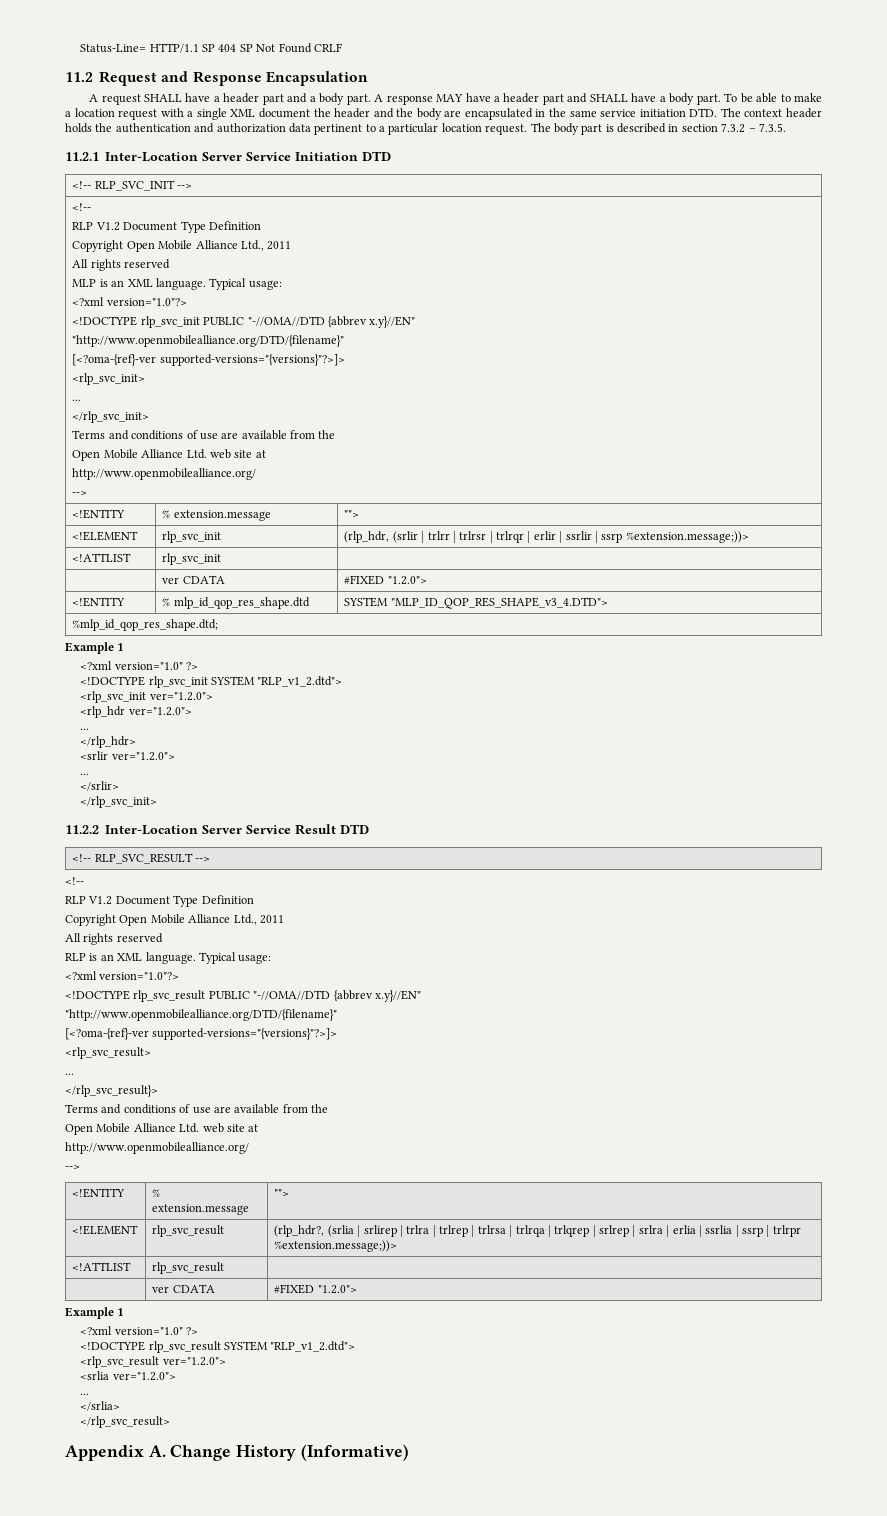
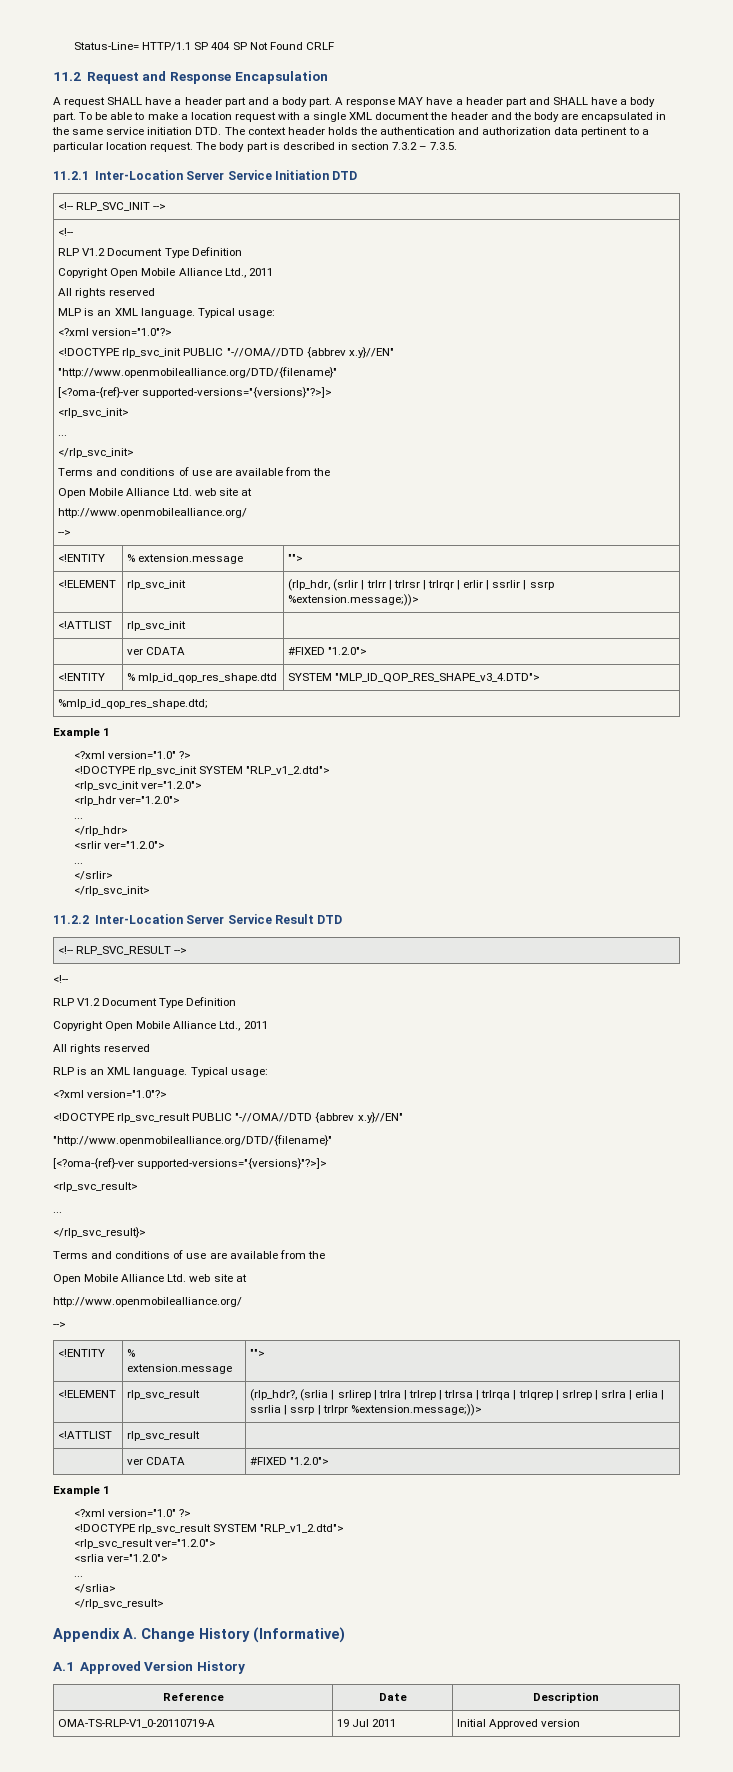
(409, 1452) none -> [53,1661,246,1674] [162,1693,224,1701] [378,1693,407,1701] [533,1692,599,1703] [58,1719,216,1728] [337,1719,397,1727] [457,1719,581,1729] // A.1 Approved Version History // Reference | Date | Description // OMA-TS-RLP-V1_0-20110719-A | 19 Jul 2011 | Initial Approved version

